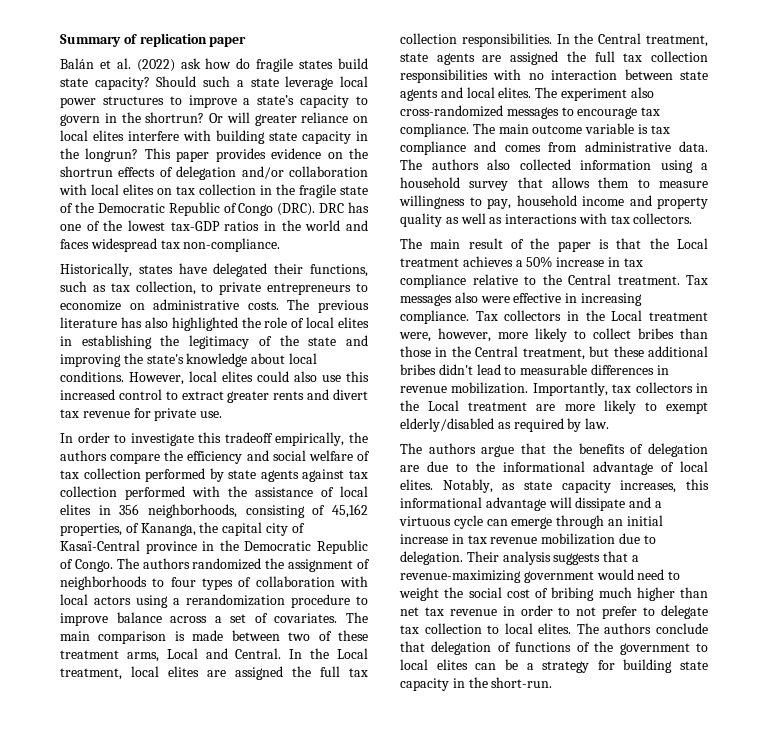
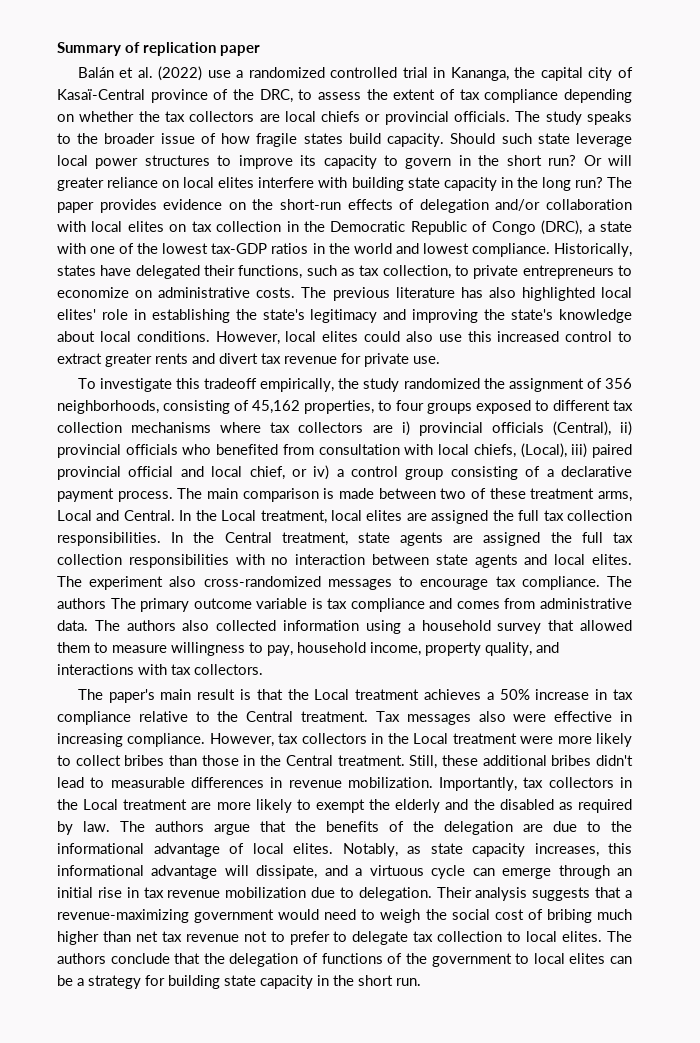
[180,58,251,69] ask how do -> [207,67,633,81] [57,89,633,103] [57,111,633,125] [57,133,251,144] use a randomized controlled trial in Kananga, the capital city of Kasaï-Central province of the DRC, to assess the extent of tax compliance depending on whether the tax collectors are local chiefs or provincial officials. The study speaks to the broader issue of how
[60,77,150,90] state capacity? -> [387,133,445,147] capacity.
[236,80,244,87] a -> (532, 138) none
[243,95,295,105] a state’s -> [300,155,317,166] its
[145,112,205,123] shortrun? -> [506,155,577,166] short run?
[85,148,171,162] longrun? This -> [541,177,632,191] long run? The
[60,166,113,177] shortrun -> [280,199,341,210] short-run
[299,184,368,198] [60,202,369,216] fragile state of the Democratic Republic of Congo (DRC). DRC has -> [330,220,632,235] [57,243,86,254] Democratic Republic of Congo (DRC), a state with
[60,238,281,252] faces widespread tax non-compliance. // -> [422,243,550,257] lowest compliance.
[241,317,369,328] [60,335,337,349] the role of local elites in establishing the legitimacy of the state -> [601,287,633,298] [57,309,378,323] local elites' role in establishing the state's legitimacy
[60,432,127,443] In order to -> [77,378,96,389] To
[60,450,370,464] [60,468,368,482] [60,486,368,500] [60,504,111,515] authors compare the efficiency and social welfare of tax collection performed by state agents against tax collection performed with the assistance of local elites in -> [363,378,602,392] study randomized the assignment of
[125,522,305,536] [60,540,368,554] [60,558,370,572] [60,576,368,590] [60,594,368,608] [60,612,338,626] of Kananga, the capital city of Kasaï-Central province in the Democratic Republic of Congo. The authors randomized the assignment of neighborhoods to four types of collaboration with local actors using a rerandomization procedure to improve balance across a set of covariates. -> [378,400,633,414] [57,421,633,436] [57,443,633,458] [57,465,632,480] [57,488,173,502] to four groups exposed to different tax collection mechanisms where tax collectors are i) provincial officials (Central), ii) provincial officials who benefited from consultation with local chiefs, (Local), iii) paired provincial official and local chief, or iv) a control group consisting of a declarative payment process.
[498,124,529,134] main -> [57,598,190,612] authors The primary
[552,177,590,188] allows -> [580,620,632,631] allowed
[582,195,708,209] [400,213,503,227] income and property quality as well as -> [370,642,559,656] income, property quality, and
(422, 243) none -> [108,689,155,703] paper's
[511,238,591,252] of the paper -> (236, 694) none
[475,310,708,321] [399,328,491,342] Tax collectors in the Local treatment were, however, -> [209,733,554,747] However, tax collectors in the Local treatment were
[522,346,610,360] treatment, but -> [337,755,438,769] treatment. Still,
[400,418,494,432] elderly/disabled -> [369,799,554,813] the elderly and the disabled
(610, 423) // -> (110, 826) none
(644, 449) none -> [413,821,434,832] the
[575,497,626,511] dissipate -> [256,865,318,879] dissipate,
[400,534,448,544] increase -> [97,887,122,898] rise
[399,587,439,601] weight -> [380,909,421,923] weigh
[502,605,597,616] in order to not -> [243,931,285,942] not to
(425, 646) none -> [203,953,225,964] the
[491,677,553,688] short-run. -> [358,975,421,986] short run.

